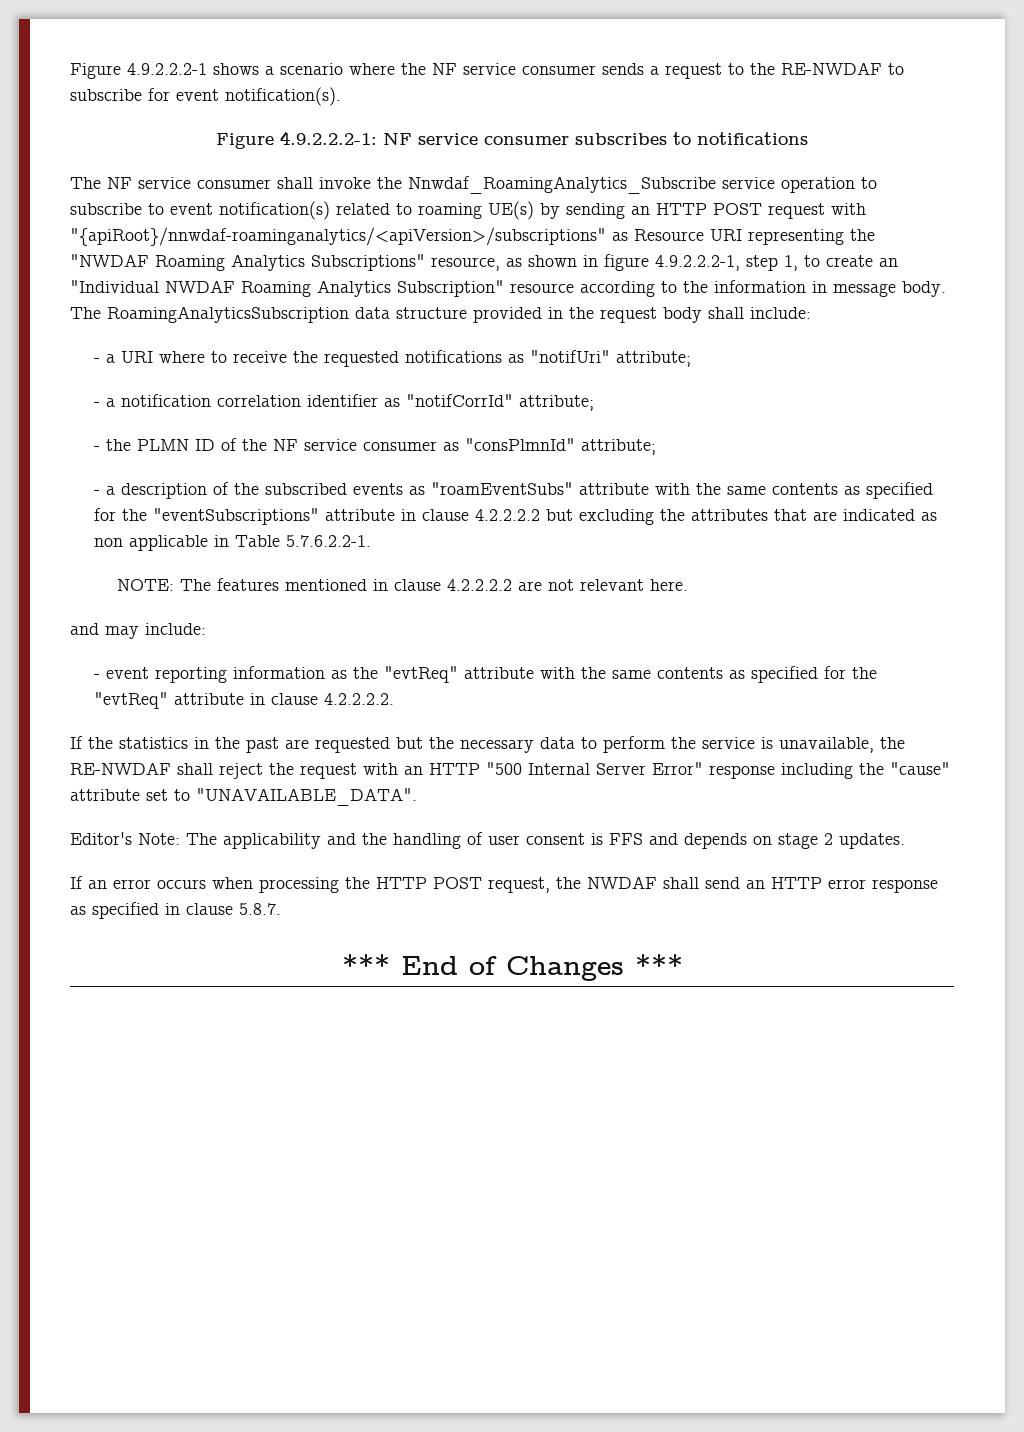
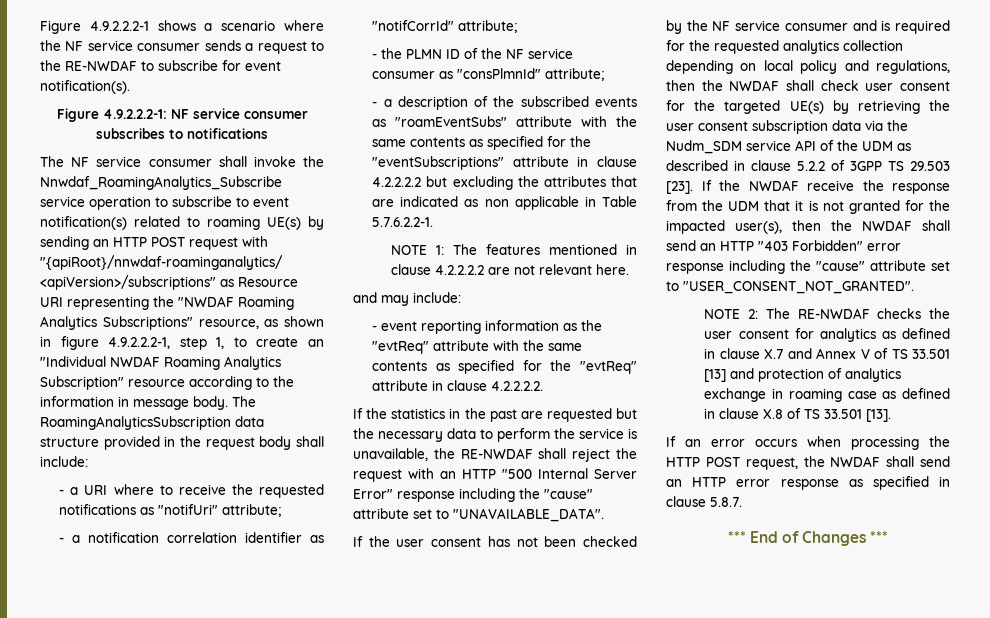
[117,579,175,591] NOTE: -> [391,245,445,255] NOTE 1:
[70,832,905,849] Editor's Note: The applicability and the handling of user consent is FFS and depends on stage 2 updates. -> [353,536,637,547] [666,20,950,34] [666,40,903,54] [666,60,950,74] [666,80,950,91] [666,100,950,114] [666,120,908,134] [666,140,911,154] [666,160,950,171] [666,180,950,194] [666,200,950,214] [666,220,950,234] [666,240,901,251] [666,260,950,274] [666,280,914,294] [704,308,950,319] [704,328,950,342] [704,348,950,359] [704,368,902,382] [704,388,950,402] [704,408,892,422] If the user consent has not been checked by the NF service consumer and is required for the requested analytics collection depending on local policy and regulations, then the NWDAF shall check user consent for the targeted UE(s) by retrieving the user consent subscription data via the Nudm_SDM service API of the UDM as described in clause 5.2.2 of 3GPP TS 29.503 [23]. If the NWDAF receive the response from the UDM that it is not granted for the impacted user(s), then the NWDAF shall send an HTTP "403 Forbidden" error response including the "cause" attribute set to "USER_CONSENT_NOT_GRANTED". // NOTE 2: The RE-NWDAF checks the user consent for analytics as defined in clause X.7 and Annex V of TS 33.501 [13] and protection of analytics exchange in roaming case as defined in clause X.8 of TS 33.501 [13].

